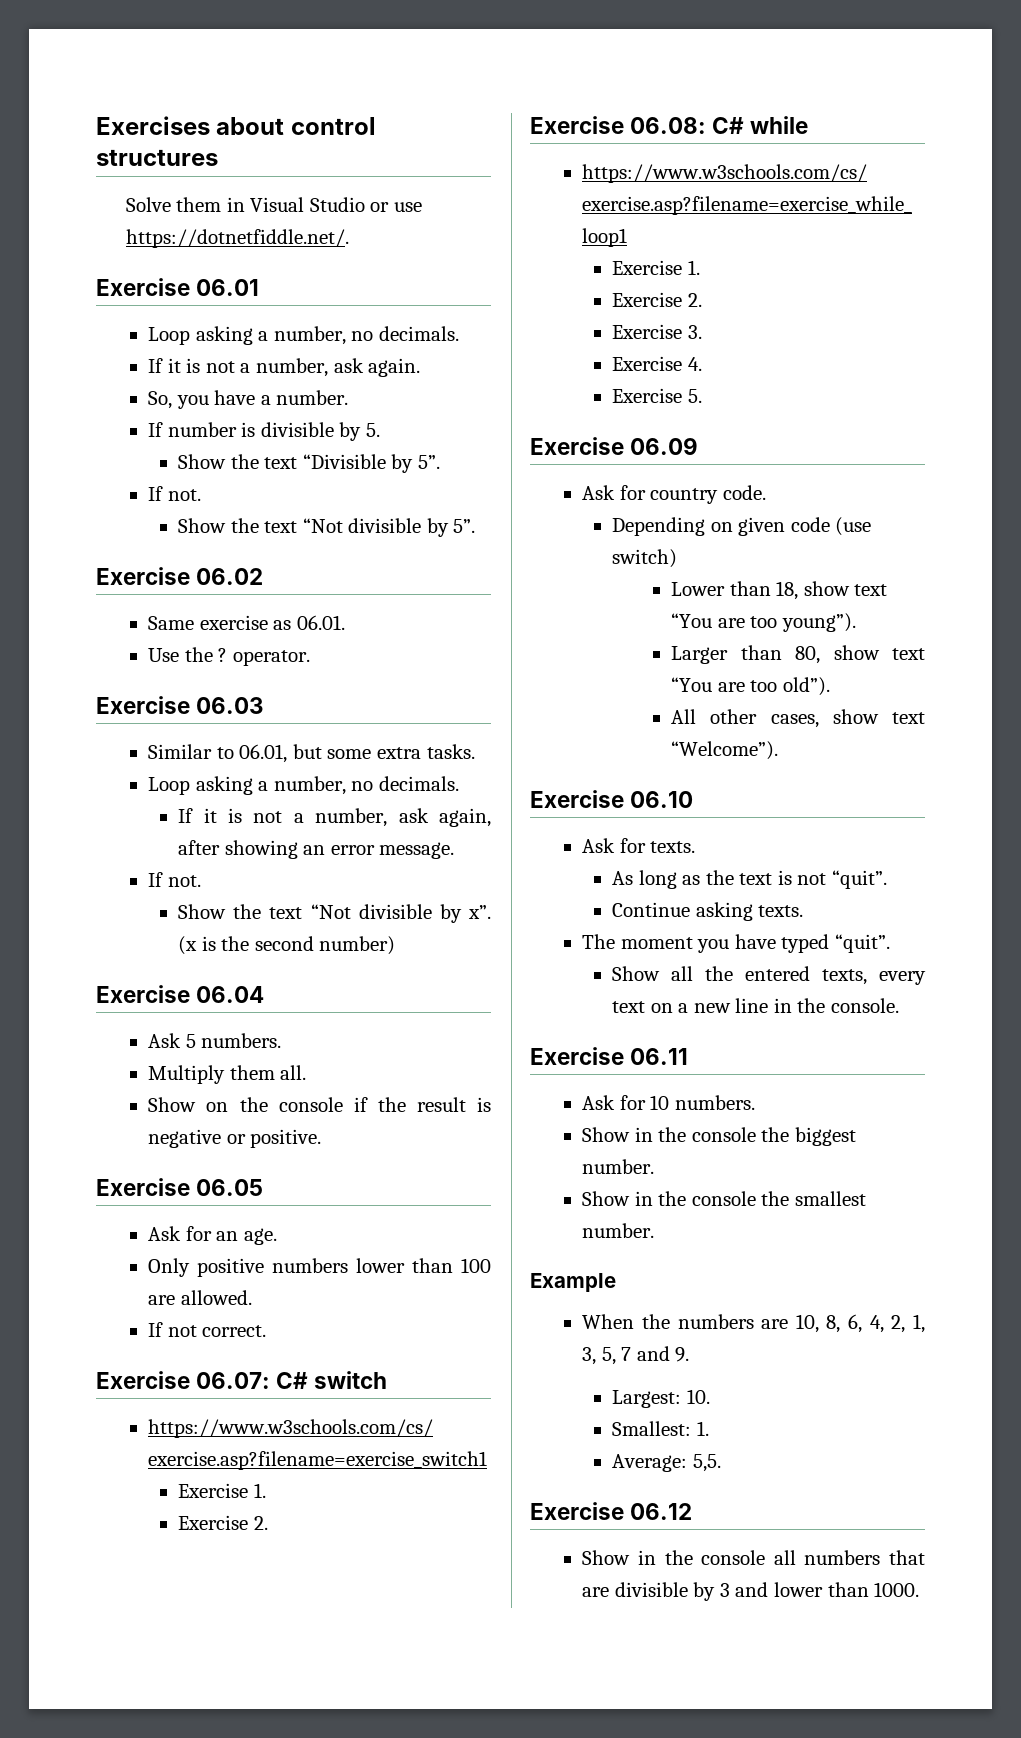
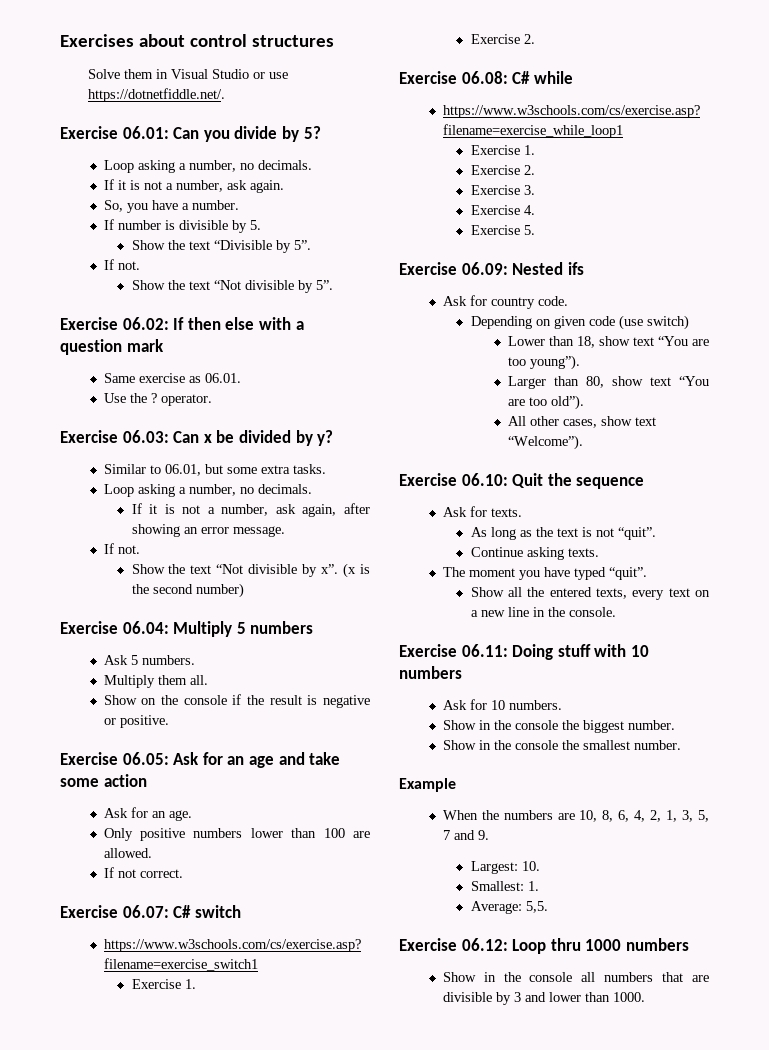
[196,279,260,296] 06.01 -> [122,126,321,142] 06.01: Can you divide by 5?
[196,568,264,585] 06.02 -> [122,317,304,330] [60,339,164,355] 06.02: If then else with a question mark
[196,697,265,714] 06.03 -> [122,430,334,446] 06.03: Can x be divided by y?
[196,986,265,1003] 06.04 -> [122,621,314,637] 06.04: Multiply 5 numbers
[196,1179,264,1196] 06.05 -> [122,752,341,768] [60,774,147,787] 06.05: Ask for an age and take some action
[630,437,699,455] 06.09 -> [461,262,584,275] 06.09: Nested ifs
[630,791,694,808] 06.10 -> [461,473,645,489] 06.10: Quit the sequence
[630,1048,689,1065] 06.11 -> [461,644,649,660] [399,666,462,679] 06.11: Doing stuff with 10 numbers
[630,1503,693,1520] 06.12 -> [461,938,689,954] 06.12: Loop thru 1000 numbers

